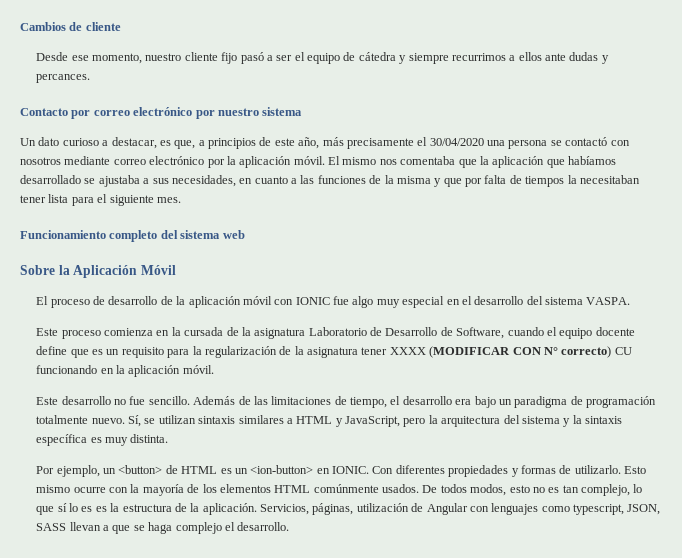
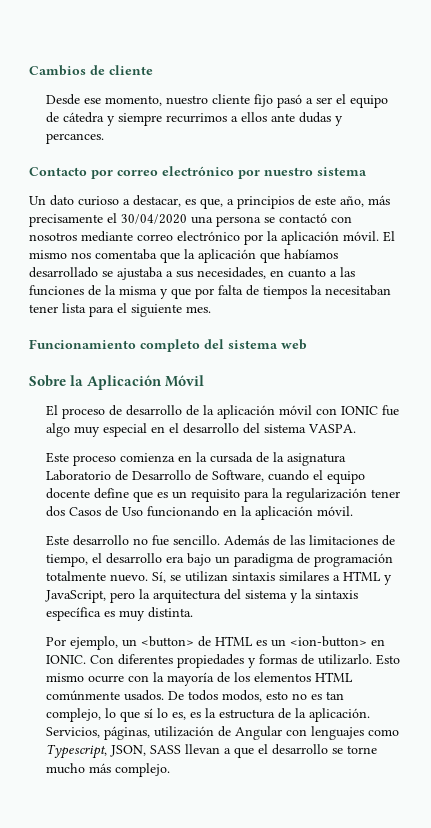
[279,346,632,358] de la asignatura tener XXXX (MODIFICAR CON N° correcto) CU -> [370,489,400,498] [45,506,143,517] tener dos Casos de Uso
[81,506,93,512] es -> [171,712,186,720] es,
[573,504,625,515] typescript, -> [45,744,107,759] Typescript,
[133,522,290,534] se haga complejo el desarrollo. -> [257,744,377,755] [45,763,170,777] el desarrollo se torne mucho más complejo.

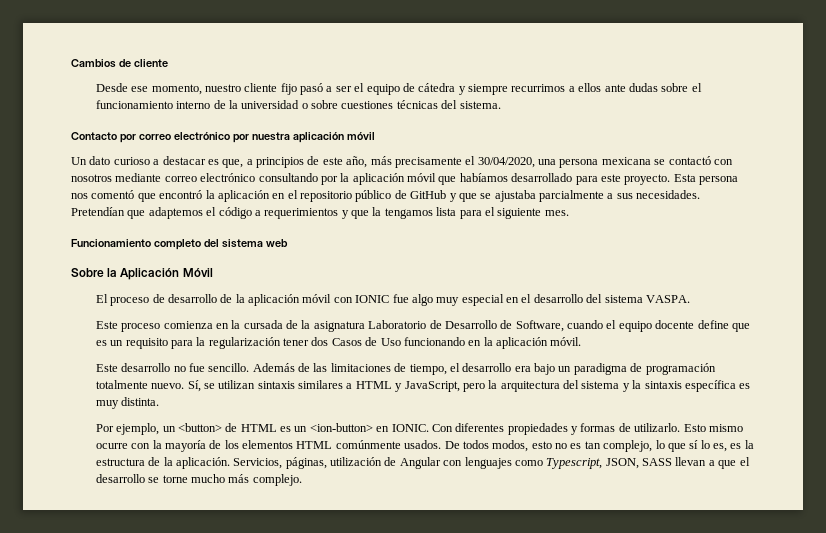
[334,116,343,126] [45,133,104,144] y percances. -> [661,83,702,92] [95,100,501,109] sobre el funcionamiento interno de la universidad o sobre cuestiones técnicas del sistema.
[264,167,367,176] nuestro sistema -> [251,132,375,143] nuestra aplicación móvil
[133,195,181,207] destacar, -> [162,156,206,165] destacar
[121,214,187,224] 30/04/2020 -> [477,157,535,168] 30/04/2020,
(261, 221) none -> [601,157,651,165] mexicana
(240, 236) none -> [258,173,318,182] consultando
[343,231,395,242] [29,249,338,263] [29,267,98,278] móvil. El mismo nos comentaba que la aplicación que habíamos desarrollado -> [407,173,738,185] [71,190,477,202] móvil que habíamos desarrollado para este proyecto. Esta persona nos comentó que encontró la aplicación en el repositorio público de GitHub y que
(163, 273) none -> [539,190,604,202] parcialmente
[197,267,355,279] [29,285,391,299] [29,304,58,313] necesidades, en cuanto a las funciones de la misma y que por falta de tiempos la necesitaban tener -> [636,190,701,199] [71,207,433,219] necesidades. Pretendían que adaptemos el código a requerimientos y que la tengamos

